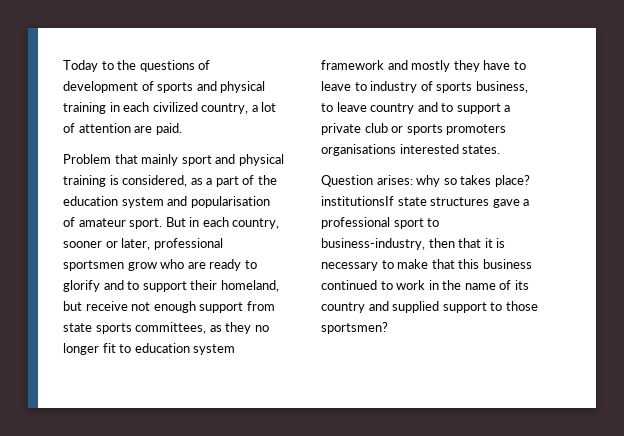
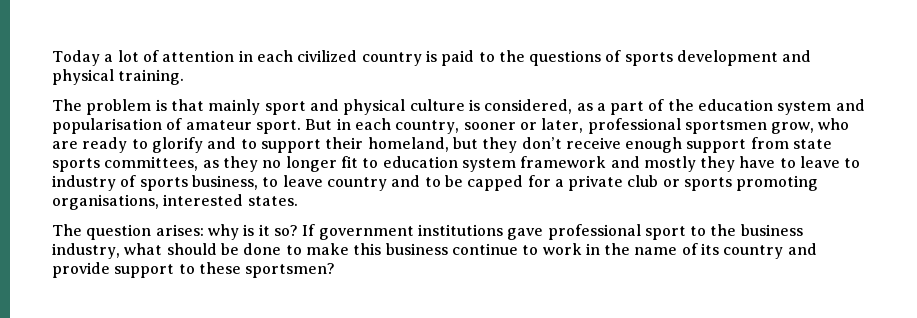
[101,60,211,72] [63,81,266,93] [63,102,277,114] [63,123,182,135] [63,154,111,164] to the questions of development of sports and physical training in each civilized country, a lot of attention are paid. // Problem -> [104,50,812,66] [52,69,185,85] [52,99,167,115] a lot of attention in each civilized country is paid to the questions of sports development and physical training. // The problem is
[63,175,106,187] training -> [409,99,465,111] culture
[127,262,157,271] grow -> [771,122,815,134] grow,
[85,301,151,311] receive not -> [482,137,621,153] they don’t receive
[456,103,501,114] support -> [444,175,551,191] be capped for
[446,124,507,135] [321,144,396,156] promoters organisations -> [736,175,819,191] [52,194,159,210] promoting organisations,
[321,175,530,187] [321,196,530,208] [321,217,440,229] [321,238,506,250] [321,262,378,271] Question arises: why so takes place? institutionsIf state structures gave a professional sport to business-industry, then that it is necessary -> [52,224,803,240] [52,243,282,259] The question arises: why is it so? If government institutions gave professional sport to the business industry, what should be done
[431,259,455,269] that -> (349, 249) none
[321,280,377,290] continued -> [451,243,518,255] continue
[392,301,440,313] supplied -> [52,262,110,278] provide
[505,301,538,311] those -> [198,262,241,274] these

